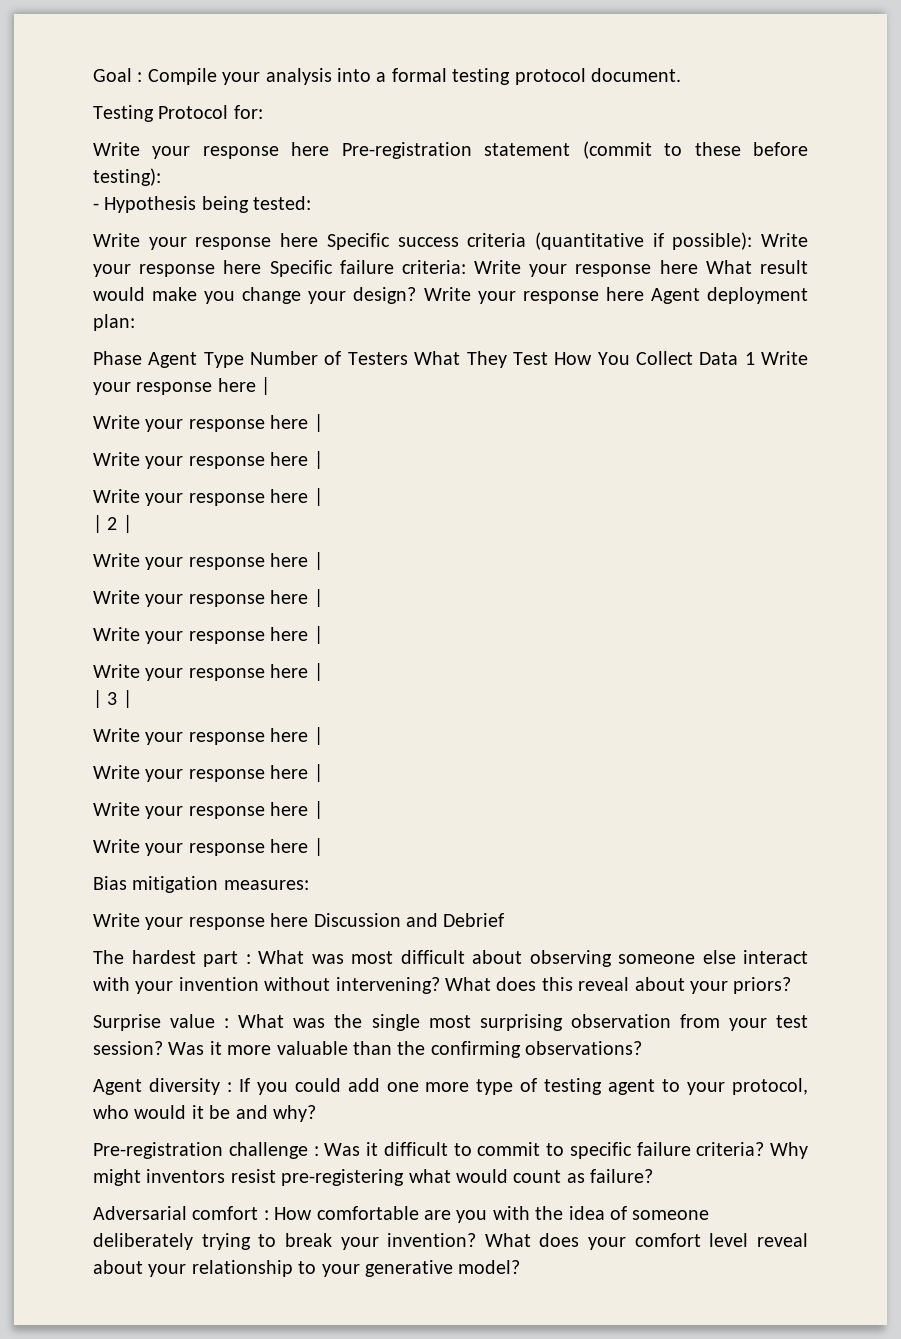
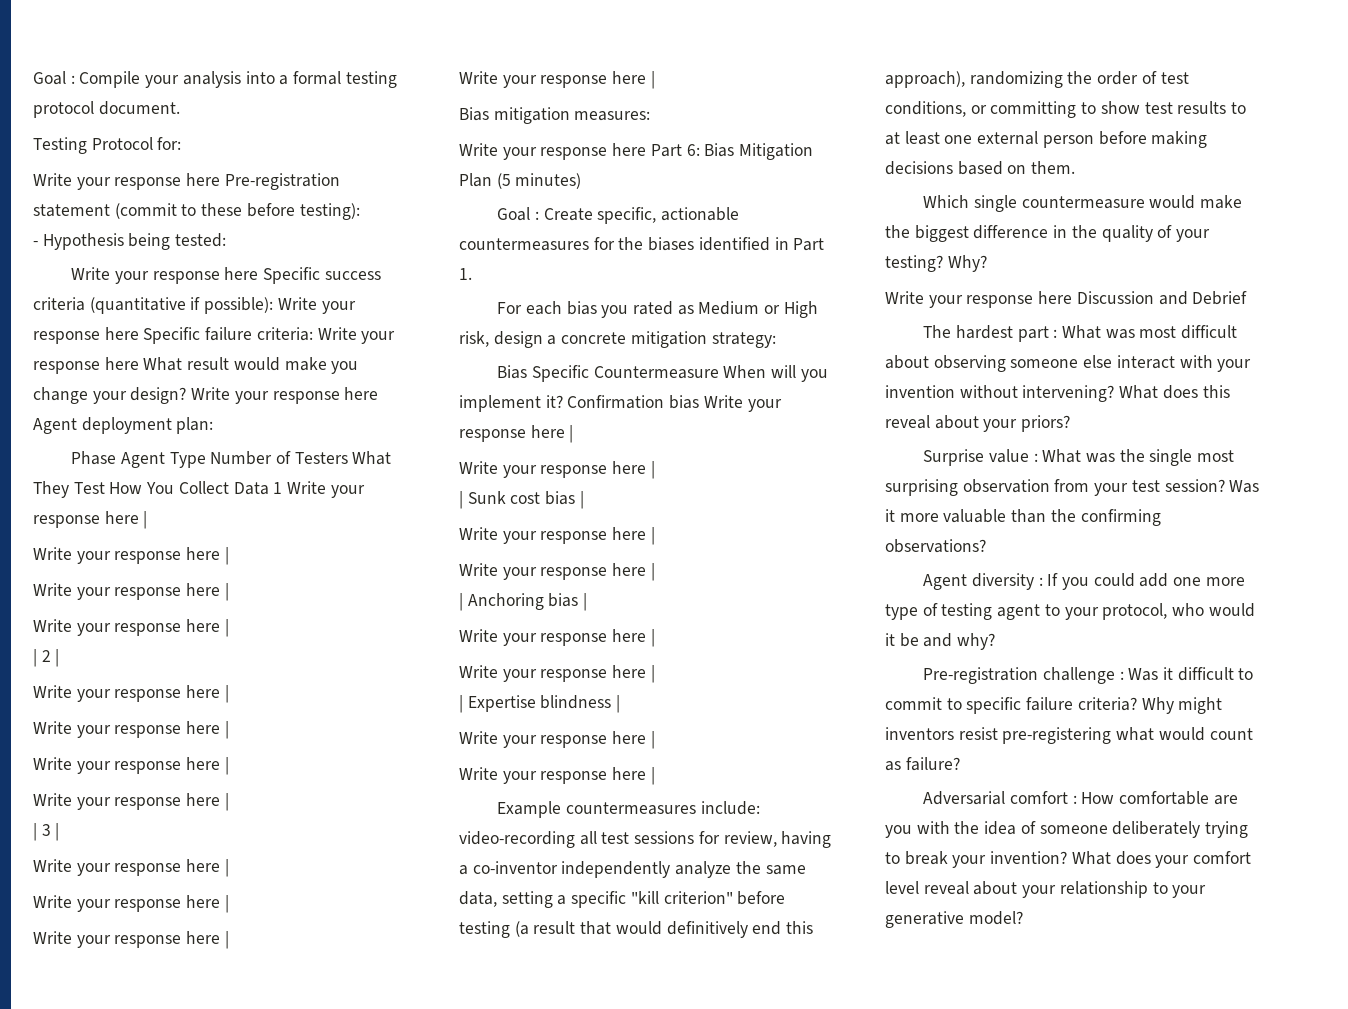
(309, 885) none -> [459,143,814,160] [459,173,582,189] [497,207,740,224] [459,237,825,251] [459,268,472,280] [497,301,818,318] [459,331,776,348] [497,365,828,382] [459,395,782,412] [459,425,574,443] [459,461,655,479] [459,491,584,509] [459,527,655,545] [459,563,655,581] [459,593,588,611] [459,629,655,647] [459,665,655,683] [459,695,621,713] [459,731,655,749] [459,767,655,785] [497,801,760,818] [459,831,832,848] [459,861,806,878] [459,891,786,908] [459,921,814,938] [885,71,1189,88] [885,101,1247,118] [885,131,1208,148] [885,161,1076,175] [923,195,1243,212] [885,225,1211,242] [885,255,987,272] // Write your response here Part 6: Bias Mitigation Plan (5 minutes) // Goal : Create specific, actionable countermeasures for the biases identified in Part 1. // For each bias you rated as Medium or High risk, design a concrete mitigation strategy: // Bias Specific Countermeasure When will you implement it? Confirmation bias Write your response here | // Write your response here | // | Sunk cost bias | // Write your response here | // Write your response here | // | Anchoring bias | // Write your response here | // Write your response here | // | Expertise blindness | // Write your response here | // Write your response here | // Example countermeasures include: video-recording all test sessions for review, having a co-inventor independently analyze the same data, setting a specific "kill criterion" before testing (a result that would definitively end this approach), randomizing the order of test conditions, or committing to show test results to at least one external person before making decisions based on them. // Which single countermeasure would make the biggest difference in the quality of your testing? Why?

